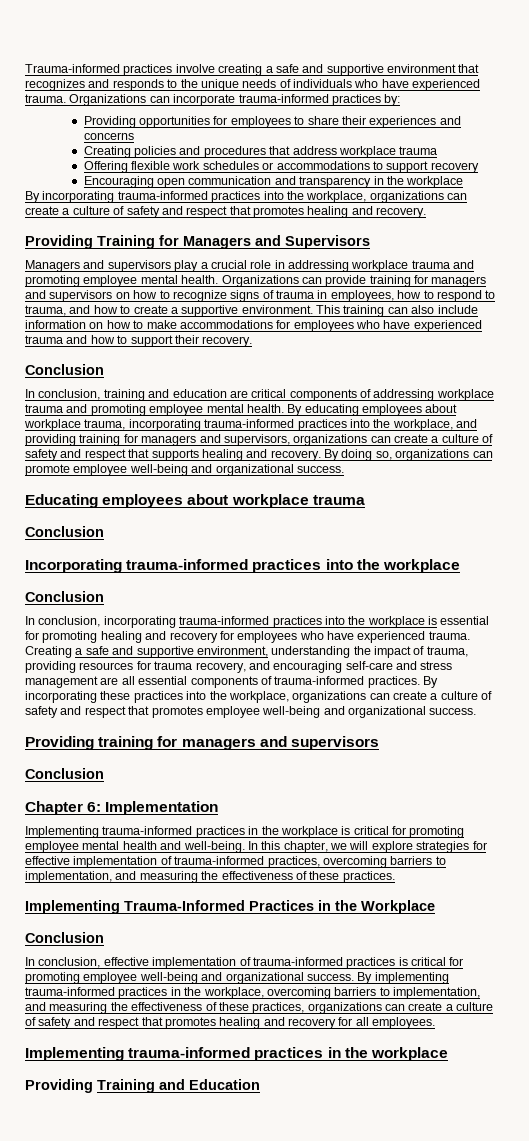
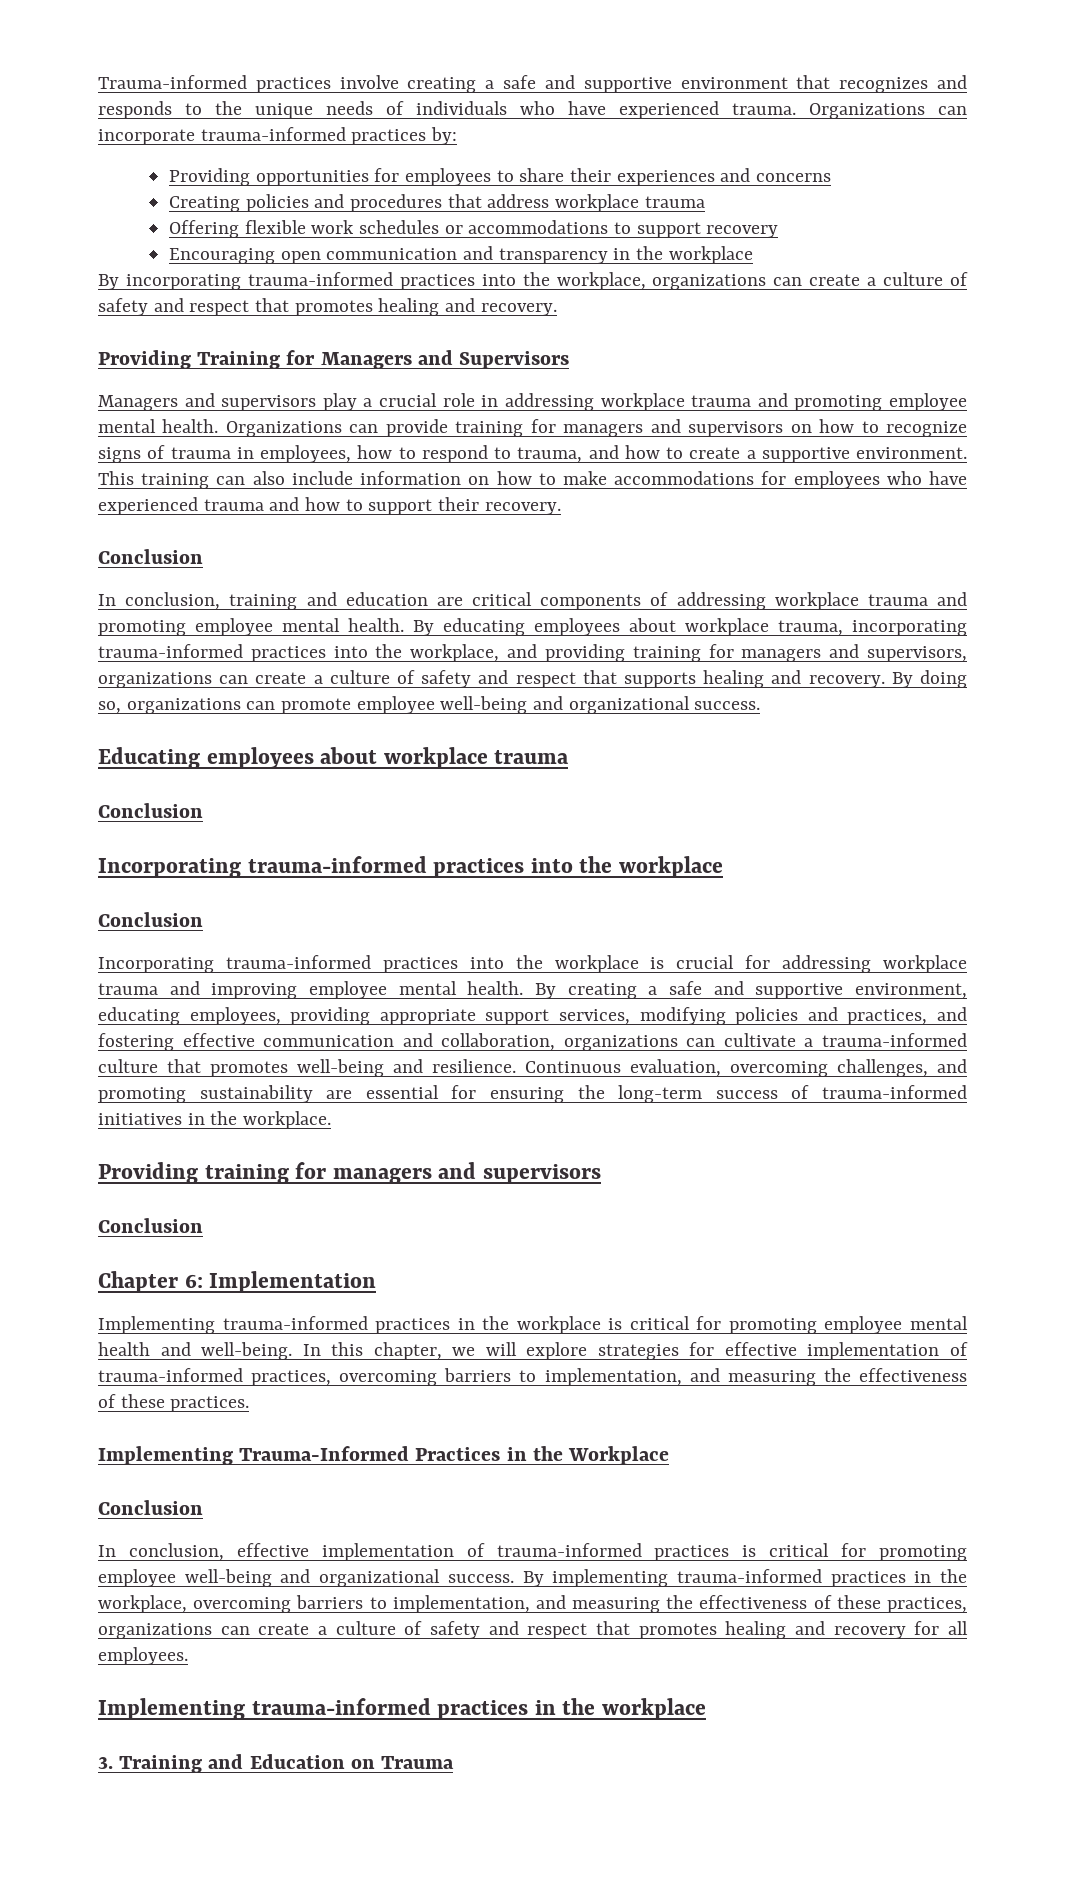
[25,616,176,628] In conclusion, incorporating -> [98,957,214,973] Incorporating
[440,616,490,625] [25,631,470,643] [25,646,72,658] essential for promoting healing and recovery for employees who have experienced trauma. Creating -> [676,955,967,973] [98,981,637,999] crucial for addressing workplace trauma and improving employee mental health. By creating
[271,646,468,658] [25,661,453,673] [25,676,438,688] [25,691,493,703] [25,706,477,718] understanding the impact of trauma, providing resources for trauma recovery, and encouraging self-care and stress management are all essential components of trauma-informed practices. By incorporating these practices into the workplace, organizations can create a culture of safety and respect that promotes employee well-being and organizational success. -> [98,1007,968,1025] [98,1033,967,1051] [98,1059,967,1077] [98,1085,968,1103] [98,1111,332,1129] educating employees, providing appropriate support services, modifying policies and practices, and fostering effective communication and collaboration, organizations can cultivate a trauma-informed culture that promotes well-being and resilience. Continuous evaluation, overcoming challenges, and promoting sustainability are essential for ensuring the long-term success of trauma-informed initiatives in the workplace.
[25,1079,93,1093] Providing -> [98,1757,113,1769] 3.
(260, 1084) none -> [350,1756,455,1769] on Trauma

